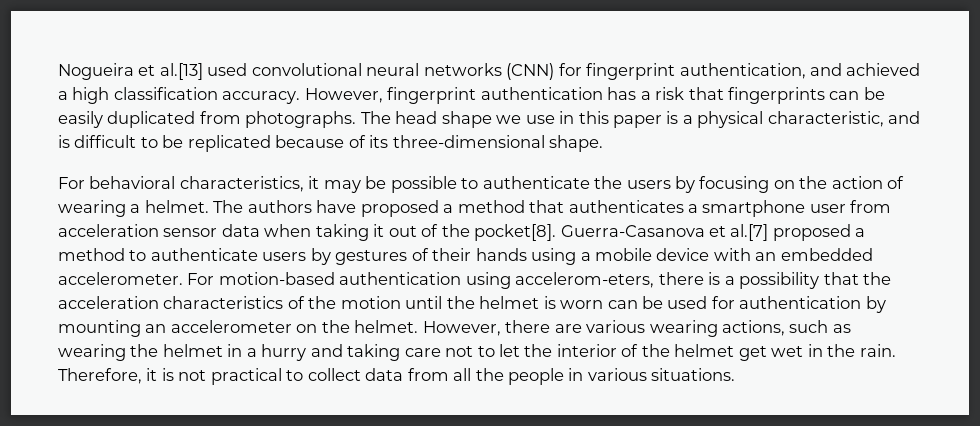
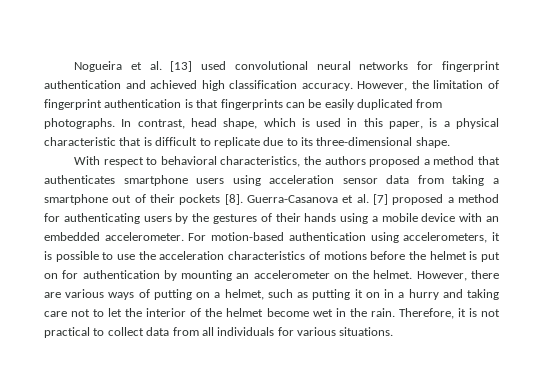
[159,63,203,80] al.[13] -> [149,61,193,72] al. [13]
[506,63,555,80] (CNN) -> (409, 65) none
[679,63,806,79] authentication, -> [44,80,121,89] authentication
[58,91,68,100] a -> (198, 84) none
[387,87,685,104] fingerprint authentication has a risk -> [411,80,499,89] [44,99,193,110] the limitation of fingerprint authentication is
[360,111,555,128] The head shape we use -> [121,118,342,129] In contrast, head shape, which is used
[613,115,663,128] paper -> [389,121,424,129] paper,
[767,111,921,127] characteristic, and -> [44,137,142,146] characteristic that
[162,135,366,152] be replicated because of -> [213,137,298,148] replicate due to
[58,176,905,193] [58,200,357,217] For behavioral characteristics, it may be possible to authenticate the users by focusing on the action of wearing a helmet. The authors have -> [74,156,366,167] With respect to behavioral characteristics, the authors
[688,200,892,217] [58,224,866,241] [58,248,331,265] a smartphone user from acceleration sensor data when taking it out of the pocket[8]. Guerra-Casanova et al.[7] proposed a method to authenticate users by -> [123,175,499,186] [44,194,499,205] [44,213,210,224] smartphone users using acceleration sensor data from taking a smartphone out of their pockets [8]. Guerra-Casanova et al. [7] proposed a method for authenticating users by the
[515,272,892,289] [58,296,708,309] accelerom-eters, there is a possibility that the acceleration characteristics of the motion until the helmet is worn can be used -> [403,232,501,243] [44,251,500,262] [44,273,58,279] accelerometers, it is possible to use the acceleration characteristics of motions before the helmet is put on
[649,320,851,337] [58,344,223,361] wearing actions, such as wearing the helmet -> [108,289,380,300] ways of putting on a helmet, such as putting it on
[738,346,767,361] get -> [266,308,309,317] become
[475,368,584,385] the people in -> [217,327,294,336] individuals for

